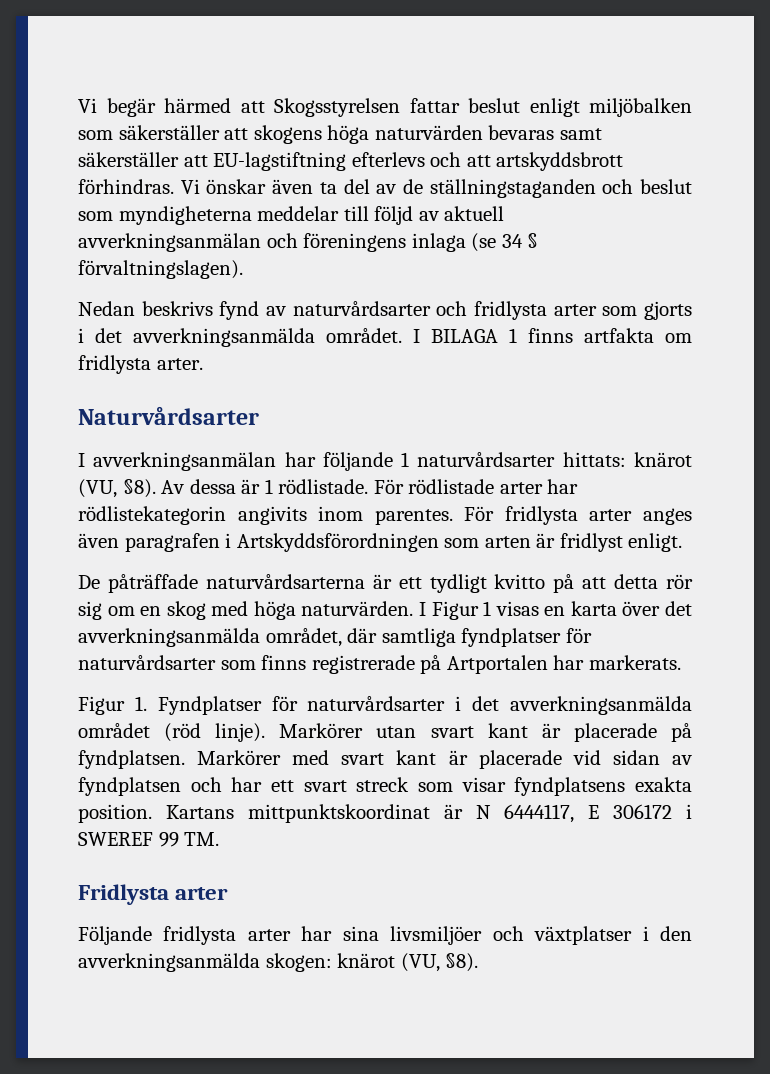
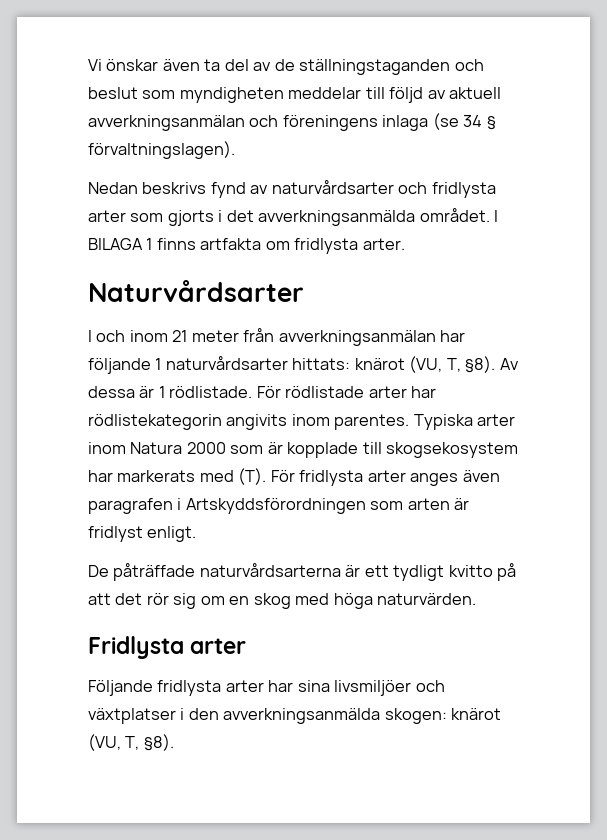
[78,98,692,117] [78,125,602,144] [78,152,624,171] [78,179,200,194] Vi begär härmed att Skogsstyrelsen fattar beslut enligt miljöbalken som säkerställer att skogens höga naturvärden bevaras samt säkerställer att EU-lagstiftning efterlevs och att artskyddsbrott förhindras. Vi -> [88,59,102,71] Vi
[118,206,252,225] myndigheterna -> [179,87,284,103] myndigheten
(85, 460) none -> [96,328,275,342] och inom 21 meter från
(117, 488) none -> [446,358,461,372] T,
(453, 517) none -> [413,414,516,430] [88,442,519,458] [88,468,267,485] Typiska arter inom Natura 2000 som är kopplade till skogsekosystem har markerats med (T).
[614,574,659,589] detta -> [115,593,143,605] det
[419,601,692,620] [78,628,592,647] [78,655,681,674] [78,696,692,715] [78,723,693,742] [78,750,693,769] [78,777,693,796] [78,804,692,823] [78,832,220,847] I Figur 1 visas en karta över det avverkningsanmälda området, där samtliga fyndplatser för naturvårdsarter som finns registrerade på Artportalen har markerats. // Figur 1. Fyndplatser för naturvårdsarter i det avverkningsanmälda området (röd linje). Markörer utan svart kant är placerade på fyndplatsen. Markörer med svart kant är placerade vid sidan av fyndplatsen och har ett svart streck som visar fyndplatsens exakta position. Kartans mittpunktskoordinat är N 6444117, E 306172 i SWEREF 99 TM. -> (477, 599) none
(440, 962) none -> [125,736,140,750] T,

